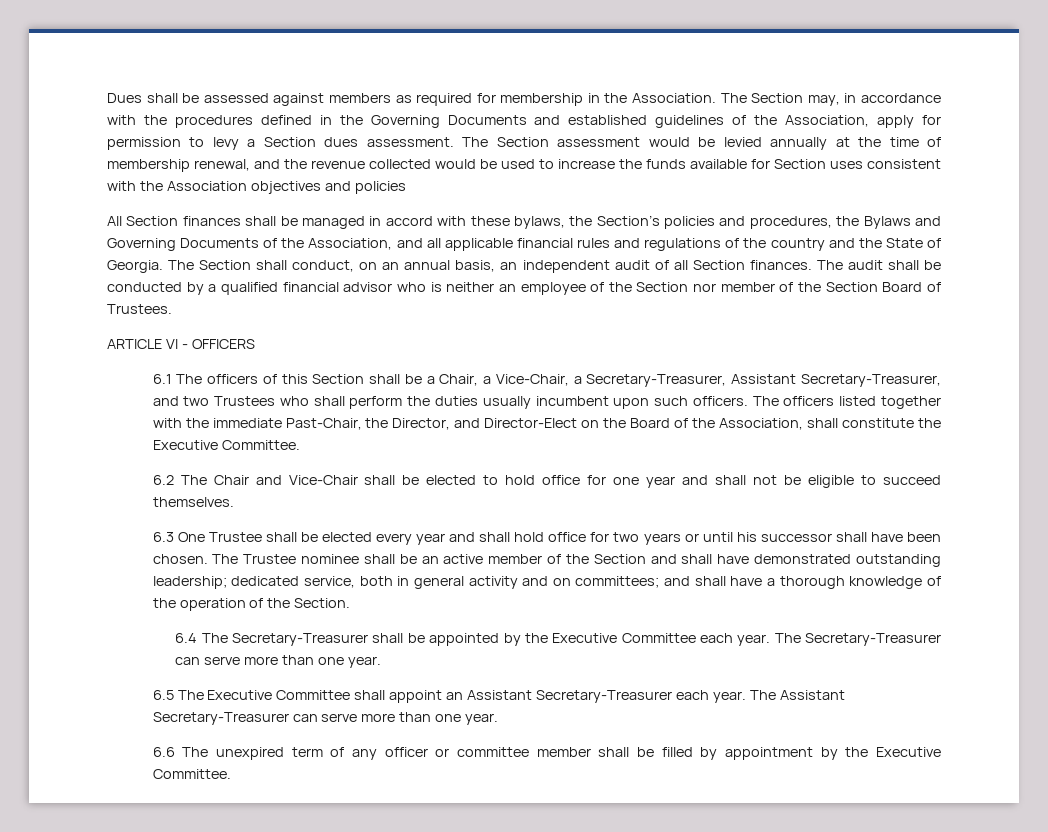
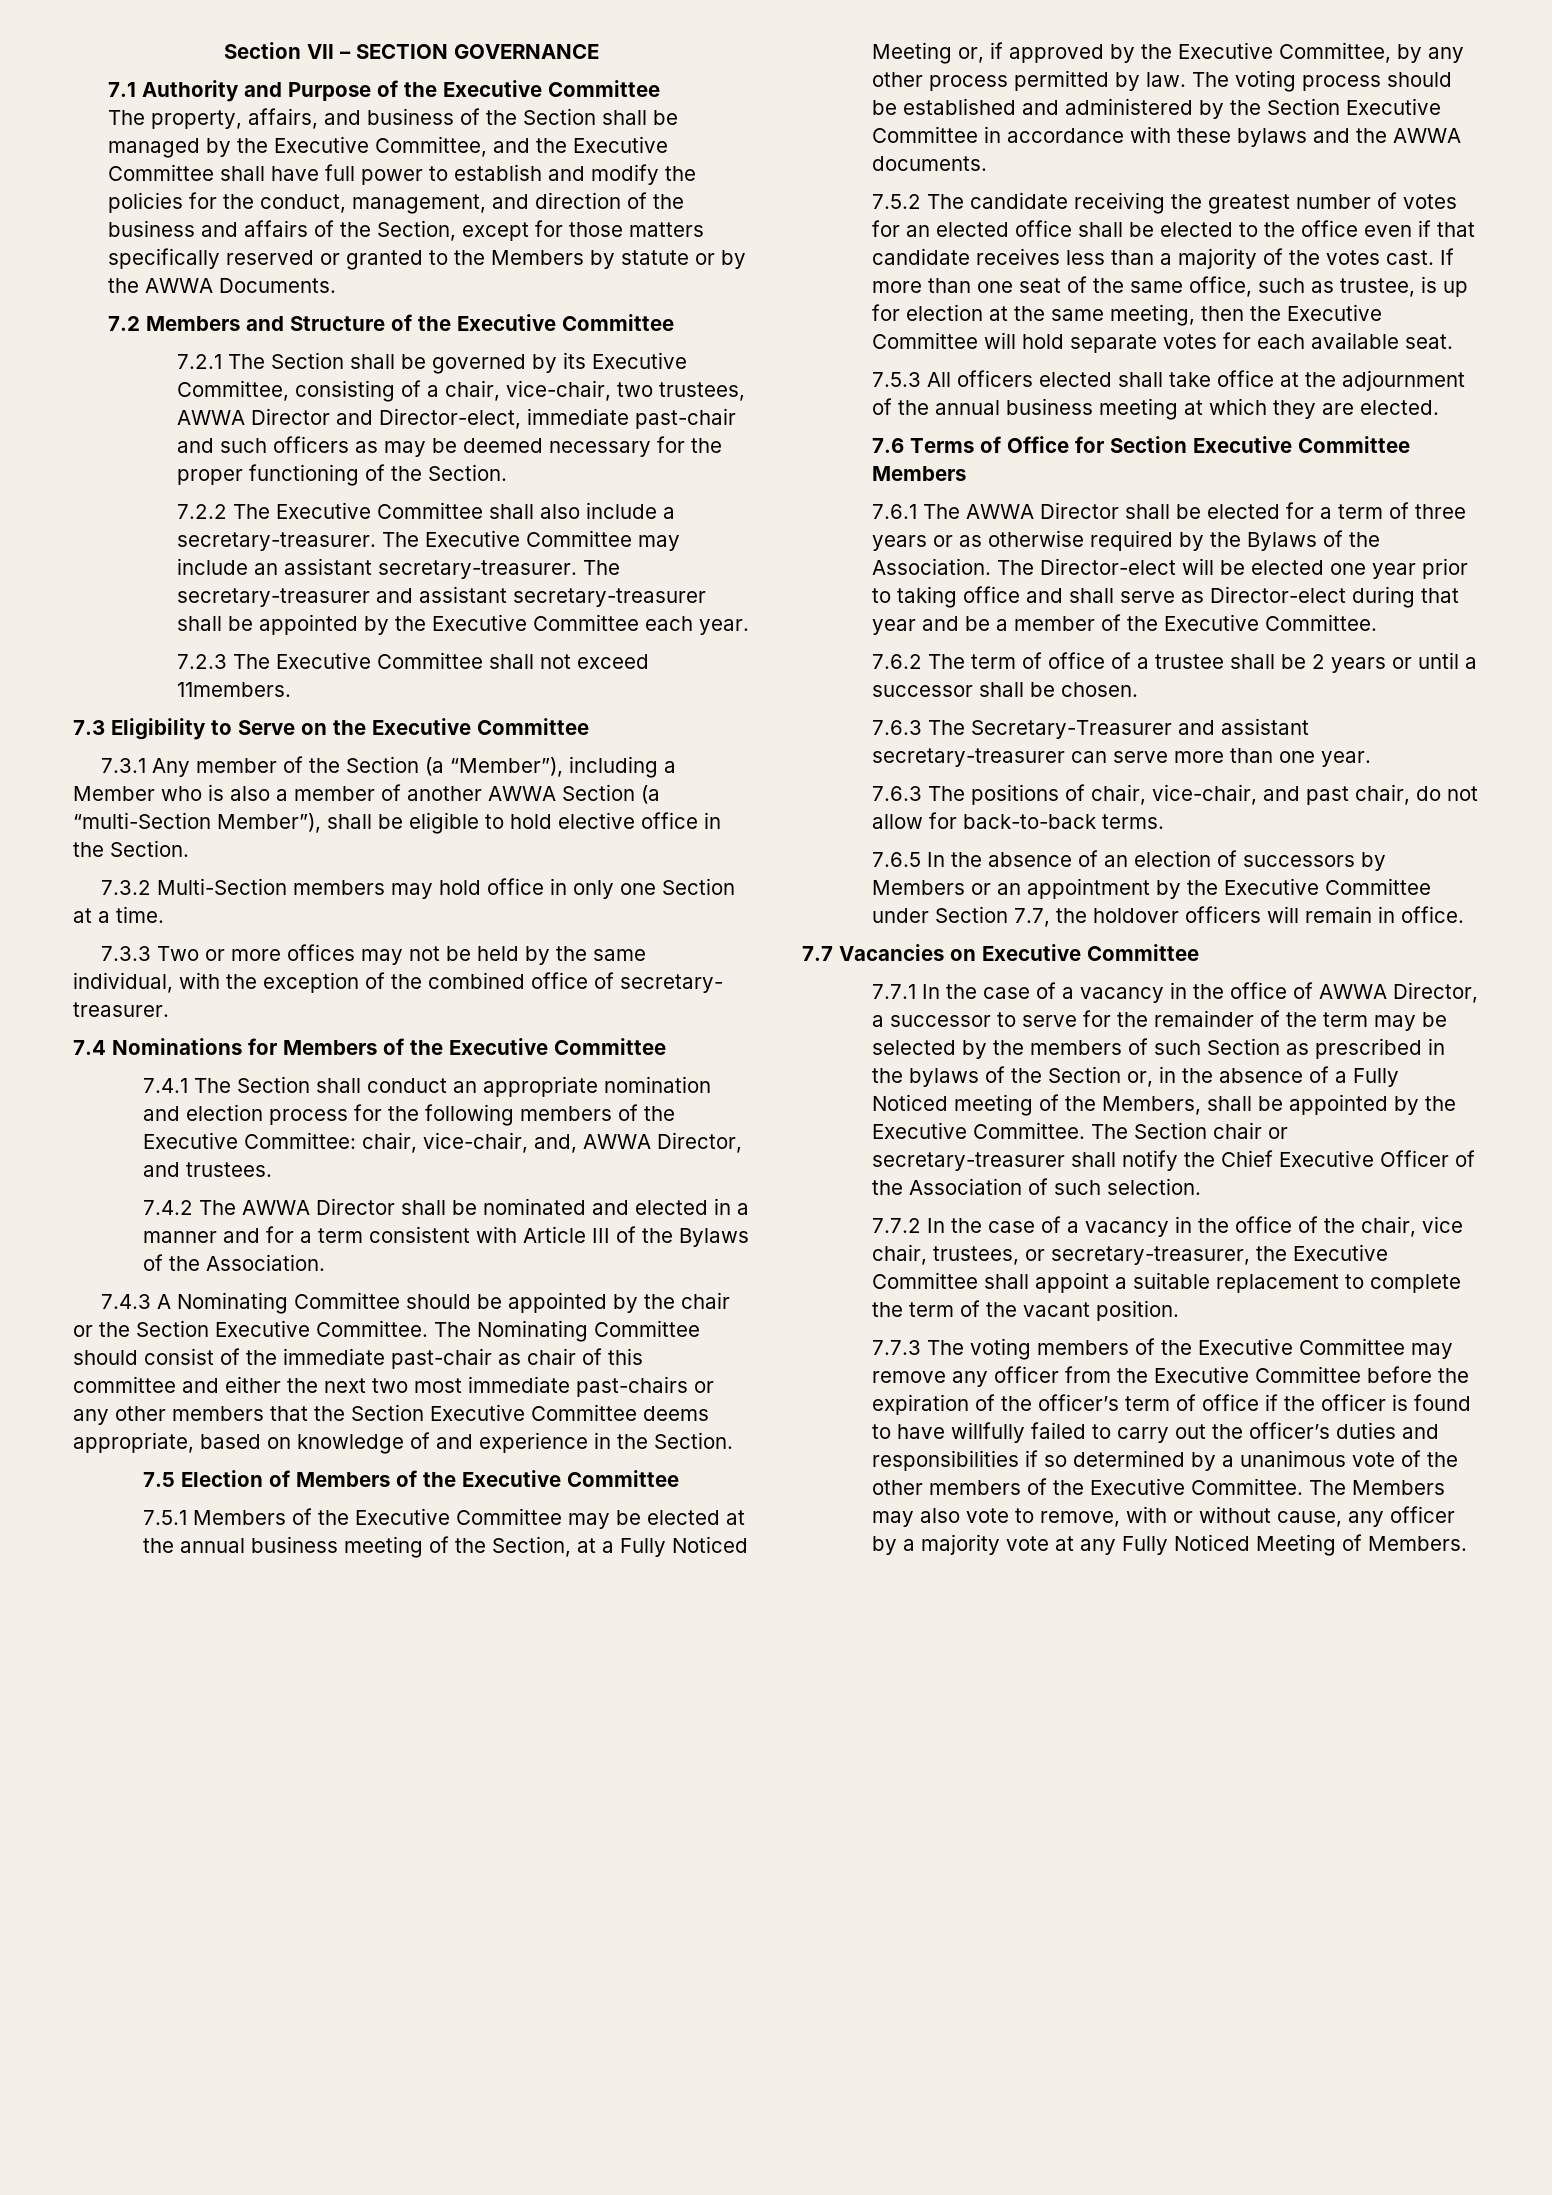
[107,93,941,106] [107,115,941,128] [107,137,942,150] [107,159,941,172] [107,181,406,194] [107,215,942,229] [107,238,941,251] [107,260,942,273] [107,282,941,295] [107,304,172,314] [107,339,255,349] [152,374,941,387] [152,396,942,409] [152,418,942,430] [152,440,300,450] [152,475,941,488] [152,497,234,507] [152,532,942,545] [152,554,942,567] [152,576,942,589] [152,598,351,611] [175,633,369,646] Dues shall be assessed against members as required for membership in the Association. The Section may, in accordance with the procedures defined in the Governing Documents and established guidelines of the Association, apply for permission to levy a Section dues assessment. The Section assessment would be levied annually at the time of membership renewal, and the revenue collected would be used to increase the funds available for Section uses consistent with the Association objectives and policies // All Section finances shall be managed in accord with these bylaws, the Section’s policies and procedures, the Bylaws and Governing Documents of the Association, and all applicable financial rules and regulations of the country and the State of Georgia. The Section shall conduct, on an annual basis, an independent audit of all Section finances. The audit shall be conducted by a qualified financial advisor who is neither an employee of the Section nor member of the Section Board of Trustees. // ARTICLE VI - OFFICERS // 6.1 The officers of this Section shall be a Chair, a Vice-Chair, a Secretary-Treasurer, Assistant Secretary-Treasurer, and two Trustees who shall perform the duties usually incumbent upon such officers. The officers listed together with the immediate Past-Chair, the Director, and Director-Elect on the Board of the Association, shall constitute the Executive Committee. // 6.2 The Chair and Vice-Chair shall be elected to hold office for one year and shall not be eligible to succeed themselves. // 6.3 One Trustee shall be elected every year and shall hold office for two years or until his successor shall have been chosen. The Trustee nominee shall be an active member of the Section and shall have demonstrated outstanding leadership; dedicated service, both in general activity and on committees; and shall have a thorough knowledge of the operation of the Section. // 6.4 The Secretary-Treasurer -> [224,42,599,59] [107,80,660,102] [107,108,678,129] [107,136,668,158] [107,164,696,185] [107,192,684,214] [107,220,704,241] [107,248,746,270] [107,278,336,293] [107,314,674,331] [177,352,688,374] [177,380,746,402] [177,408,737,429] [177,436,723,457] [177,464,508,486] [177,502,676,519] [177,530,681,551] [177,558,621,579] [177,586,707,607] Section VII – SECTION GOVERNANCE // 7.1 Authority and Purpose of the Executive Committee // The property, affairs, and business of the Section shall be managed by the Executive Committee, and the Executive Committee shall have full power to establish and modify the policies for the conduct, management, and direction of the business and affairs of the Section, except for those matters specifically reserved or granted to the Members by statute or by the AWWA Documents. // 7.2 Members and Structure of the Executive Committee // 7.2.1 The Section shall be governed by its Executive Committee, consisting of a chair, vice-chair, two trustees, AWWA Director and Director-elect, immediate past-chair and such officers as may be deemed necessary for the proper functioning of the Section. // 7.2.2 The Executive Committee shall also include a secretary-treasurer. The Executive Committee may include an assistant secretary-treasurer. The secretary-treasurer and assistant secretary-treasurer
[774,633,942,646] [175,655,382,668] [152,690,845,703] [152,712,499,725] [152,747,941,760] [152,769,231,779] The Secretary-Treasurer can serve more than one year. // 6.5 The Executive Committee shall appoint an Assistant Secretary-Treasurer each year. The Assistant Secretary-Treasurer can serve more than one year. // 6.6 The unexpired term of any officer or committee member shall be filled by appointment by the Executive Committee. -> [177,652,650,669] [177,682,292,697] [73,718,589,740] [100,756,676,778] [73,784,660,804] [73,812,721,834] [73,840,189,857] [100,878,735,899] [73,906,164,923] [100,944,646,965] [73,972,723,993] [73,1002,169,1017] [73,1038,666,1055] [142,1076,711,1097] [142,1104,675,1126] [142,1132,742,1153] [142,1162,272,1177] [142,1198,749,1215] [142,1226,749,1247] [142,1254,325,1271] [100,1292,730,1314] [73,1320,700,1342] [73,1348,643,1369] [73,1376,714,1397] [73,1404,709,1425] [73,1432,733,1454] [142,1470,679,1487] [142,1508,745,1529] [142,1536,748,1558] [871,42,1464,64] [871,70,1452,92] [871,98,1441,119] [871,126,1461,147] [871,156,987,171] [871,192,1457,214] [871,220,1475,237] [871,248,1454,269] [871,276,1468,297] [871,304,1382,326] [871,332,1453,353] [871,370,1465,391] [871,398,1439,420] [871,436,1410,453] [871,466,966,481] [871,502,1466,519] [871,530,1380,551] [871,558,1468,579] [871,586,1459,608] [871,614,1377,635] [871,652,1477,673] [871,682,1138,697] [871,718,1309,739] [871,748,1371,767] [871,784,1478,805] [871,812,1164,829] [871,850,1386,871] [871,878,1431,899] [871,906,1464,927] [802,944,1199,961] [871,982,1478,1003] [871,1010,1447,1031] [871,1038,1445,1059] [871,1066,1399,1087] [871,1094,1456,1116] [871,1122,1288,1139] [871,1150,1475,1171] [871,1178,1201,1195] [871,1216,1463,1237] [871,1244,1388,1265] [871,1272,1461,1293] [871,1300,1179,1321] [871,1338,1453,1360] [871,1366,1469,1387] [871,1394,1471,1415] [871,1422,1439,1443] [871,1450,1458,1471] [871,1478,1445,1495] [871,1506,1455,1527] [871,1534,1467,1556] // 7.2.3 The Executive Committee shall not exceed 11members. // 7.3 Eligibility to Serve on the Executive Committee // 7.3.1 Any member of the Section (a “Member”), including a Member who is also a member of another AWWA Section (a “multi-Section Member”), shall be eligible to hold elective office in the Section. // 7.3.2 Multi-Section members may hold office in only one Section at a time. // 7.3.3 Two or more offices may not be held by the same individual, with the exception of the combined office of secretary- treasurer. // 7.4 Nominations for Members of the Executive Committee // 7.4.1 The Section shall conduct an appropriate nomination and election process for the following members of the Executive Committee: chair, vice-chair, and, AWWA Director, and trustees. // 7.4.2 The AWWA Director shall be nominated and elected in a manner and for a term consistent with Article III of the Bylaws of the Association. // 7.4.3 A Nominating Committee should be appointed by the chair or the Section Executive Committee. The Nominating Committee should consist of the immediate past-chair as chair of this committee and either the next two most immediate past-chairs or any other members that the Section Executive Committee deems appropriate, based on knowledge of and experience in the Section. // 7.5 Election of Members of the Executive Committee // 7.5.1 Members of the Executive Committee may be elected at the annual business meeting of the Section, at a Fully Noticed Meeting or, if approved by the Executive Committee, by any other process permitted by law. The voting process should be established and administered by the Section Executive Committee in accordance with these bylaws and the AWWA documents. // 7.5.2 The candidate receiving the greatest number of votes for an elected office shall be elected to the office even if that candidate receives less than a majority of the votes cast. If more than one seat of the same office, such as trustee, is up for election at the same meeting, then the Executive Committee will hold separate votes for each available seat. // 7.5.3 All officers elected shall take office at the adjournment of the annual business meeting at which they are elected. // 7.6 Terms of Office for Section Executive Committee Members // 7.6.1 The AWWA Director shall be elected for a term of three years or as otherwise required by the Bylaws of the Association. The Director-elect will be elected one year prior to taking office and shall serve as Director-elect during that year and be a member of the Executive Committee. // 7.6.2 The term of office of a trustee shall be 2 years or until a successor shall be chosen. // 7.6.3 The Secretary-Treasurer and assistant secretary-treasurer can serve more than one year. // 7.6.3 The positions of chair, vice-chair, and past chair, do not allow for back-to-back terms. // 7.6.5 In the absence of an election of successors by Members or an appointment by the Executive Committee under Section 7.7, the holdover officers will remain in office. // 7.7 Vacancies on Executive Committee // 7.7.1 In the case of a vacancy in the office of AWWA Director, a successor to serve for the remainder of the term may be selected by the members of such Section as prescribed in the bylaws of the Section or, in the absence of a Fully Noticed meeting of the Members, shall be appointed by the Executive Committee. The Section chair or secretary-treasurer shall notify the Chief Executive Officer of the Association of such selection. // 7.7.2 In the case of a vacancy in the office of the chair, vice chair, trustees, or secretary-treasurer, the Executive Committee shall appoint a suitable replacement to complete the term of the vacant position. // 7.7.3 The voting members of the Executive Committee may remove any officer from the Executive Committee before the expiration of the officer’s term of office if the officer is found to have willfully failed to carry out the officer’s duties and responsibilities if so determined by a unanimous vote of the other members of the Executive Committee. The Members may also vote to remove, with or without cause, any officer by a majority vote at any Fully Noticed Meeting of Members.

